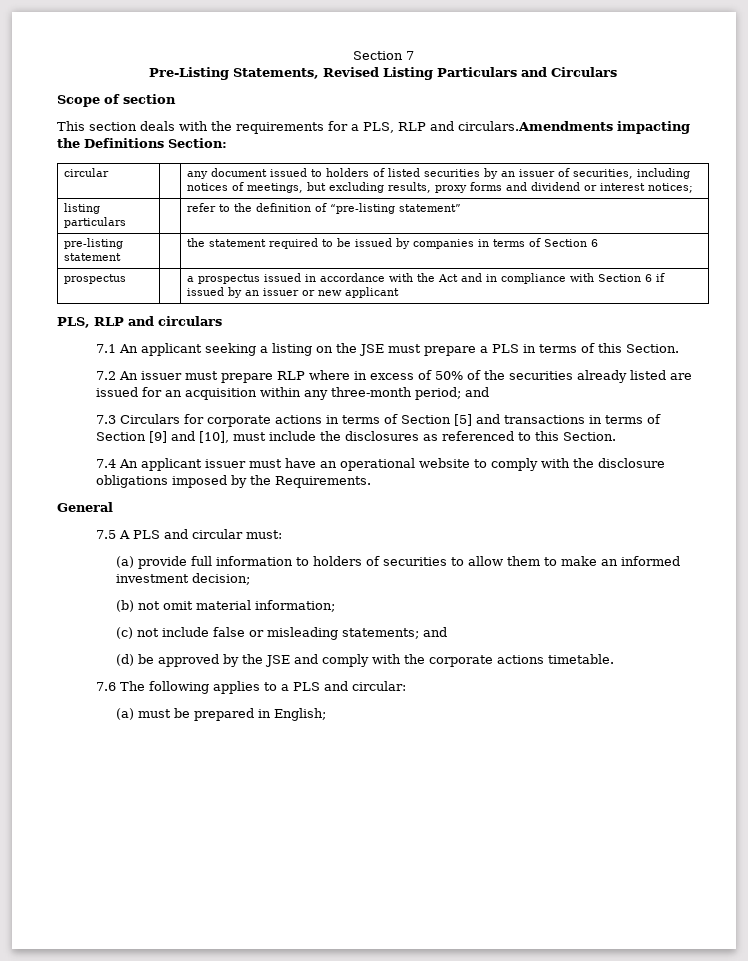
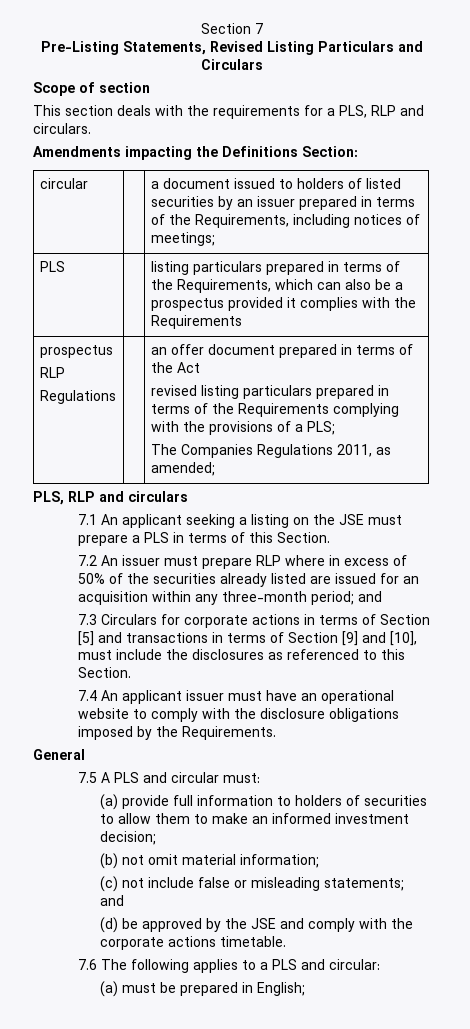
[458,121,613,131] circulars.Amendments -> [33,123,91,134] [33,146,121,157] circulars. // Amendments
[187,171,209,179] any -> [150,181,159,189] a
[558,168,691,179] [187,182,694,193] [64,203,101,214] [64,217,127,228] [187,203,462,214] [64,238,124,249] [64,253,122,261] [187,238,599,249] [64,274,127,284] [187,273,666,284] [187,287,400,298] of securities, including notices of meetings, but excluding results, proxy forms and dividend or interest notices; // listing particulars | | refer to the definition of “pre-listing statement” // pre-listing statement | | the statement required to be issued by companies in terms of Section 6 // prospectus | | a prospectus issued in accordance with the Act and in compliance with Section 6 if issued by an issuer or new applicant -> [298,196,415,210] [150,214,420,228] [150,232,215,246] [39,261,65,272] [150,261,400,275] [150,279,403,293] [150,297,416,311] [150,315,242,329] [39,345,113,358] [39,367,65,378] [39,390,116,404] [150,344,413,358] [150,362,200,373] [150,385,389,399] [150,403,399,417] [150,421,335,435] [150,444,391,458] [150,462,215,476] prepared in terms of the Requirements, including notices of meetings; // PLS | | listing particulars prepared in terms of the Requirements, which can also be a prospectus provided it complies with the Requirements // prospectus // RLP // Regulations | | an offer document prepared in terms of the Act // revised listing particulars prepared in terms of the Requirements complying with the provisions of a PLS; // The Companies Regulations 2011, as amended;

